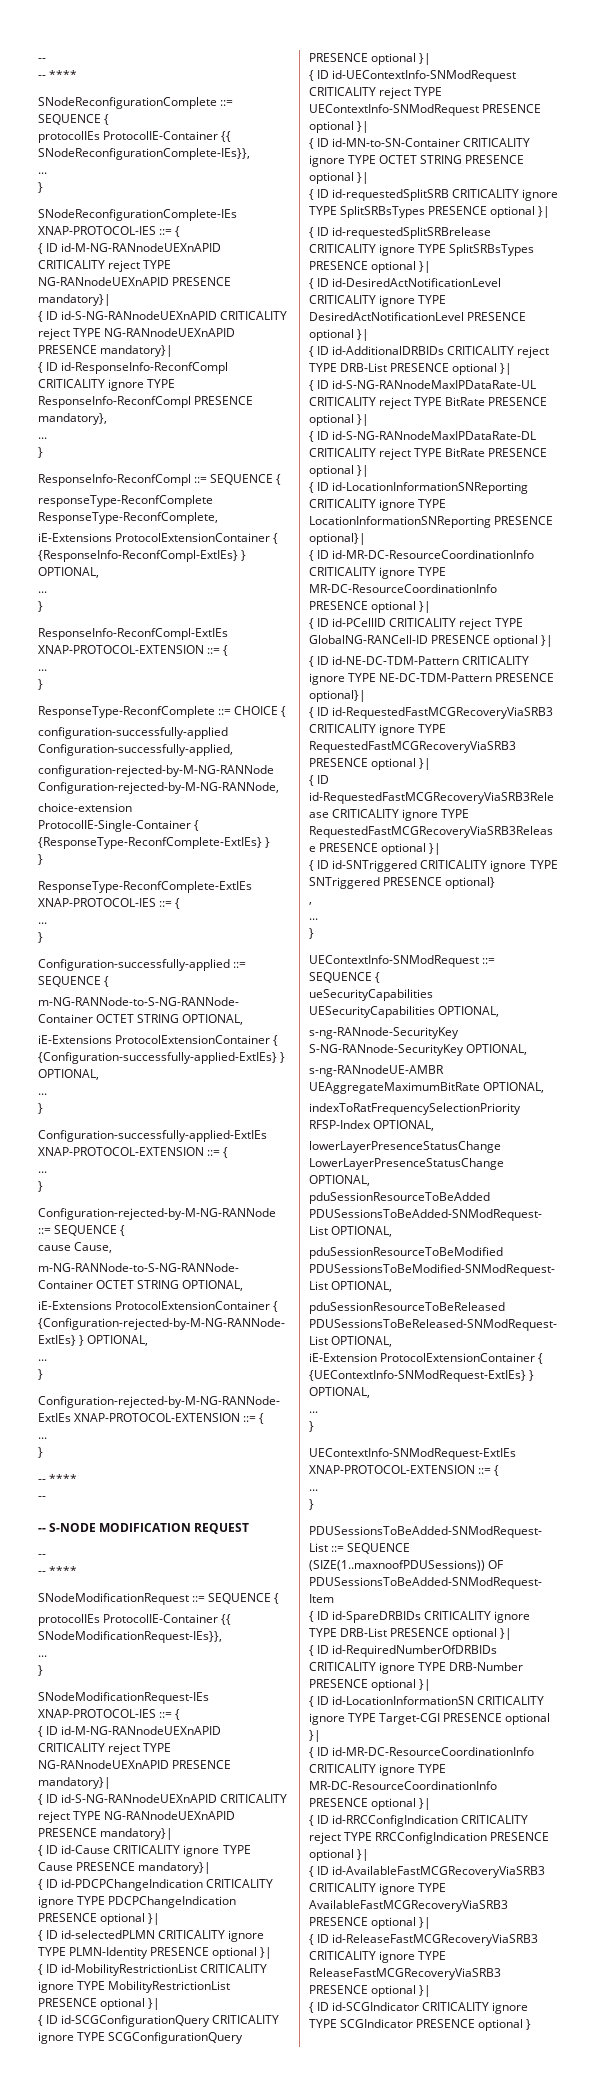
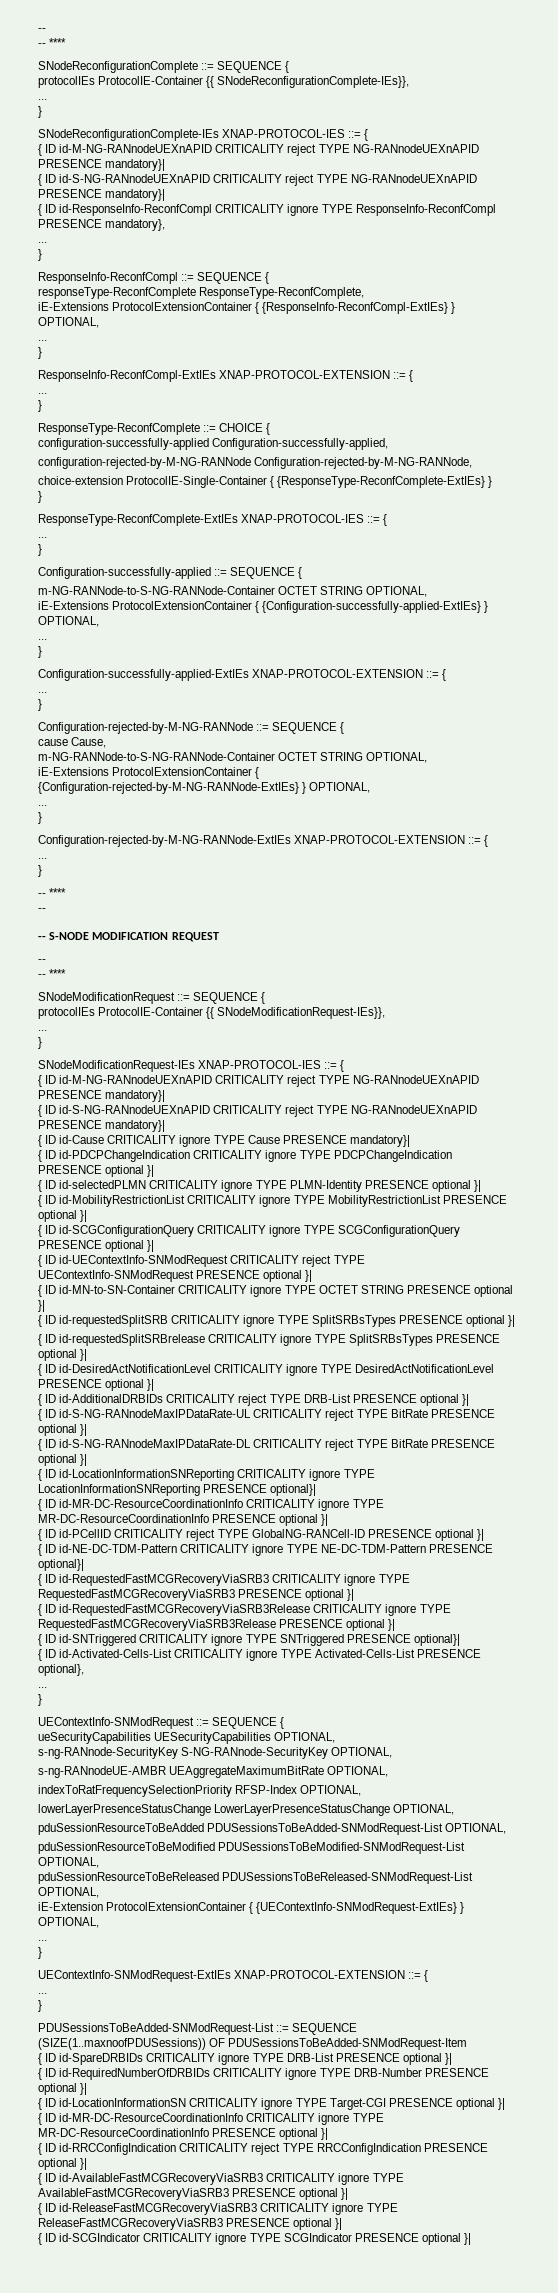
[445,877,496,889] [309,902,312,905] optional} // , -> [413,1634,460,1646] [38,1649,481,1661] [38,1664,84,1676] optional}| // { ID id-Activated-Cells-List CRITICALITY ignore TYPE Activated-Cells-List PRESENCE optional},
[526,2019,532,2030] } -> [463,2233,471,2245] }|

